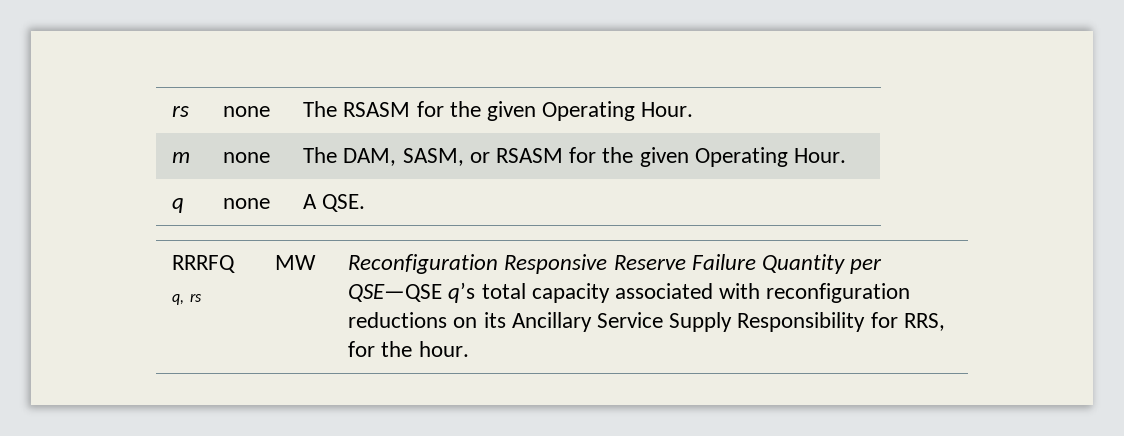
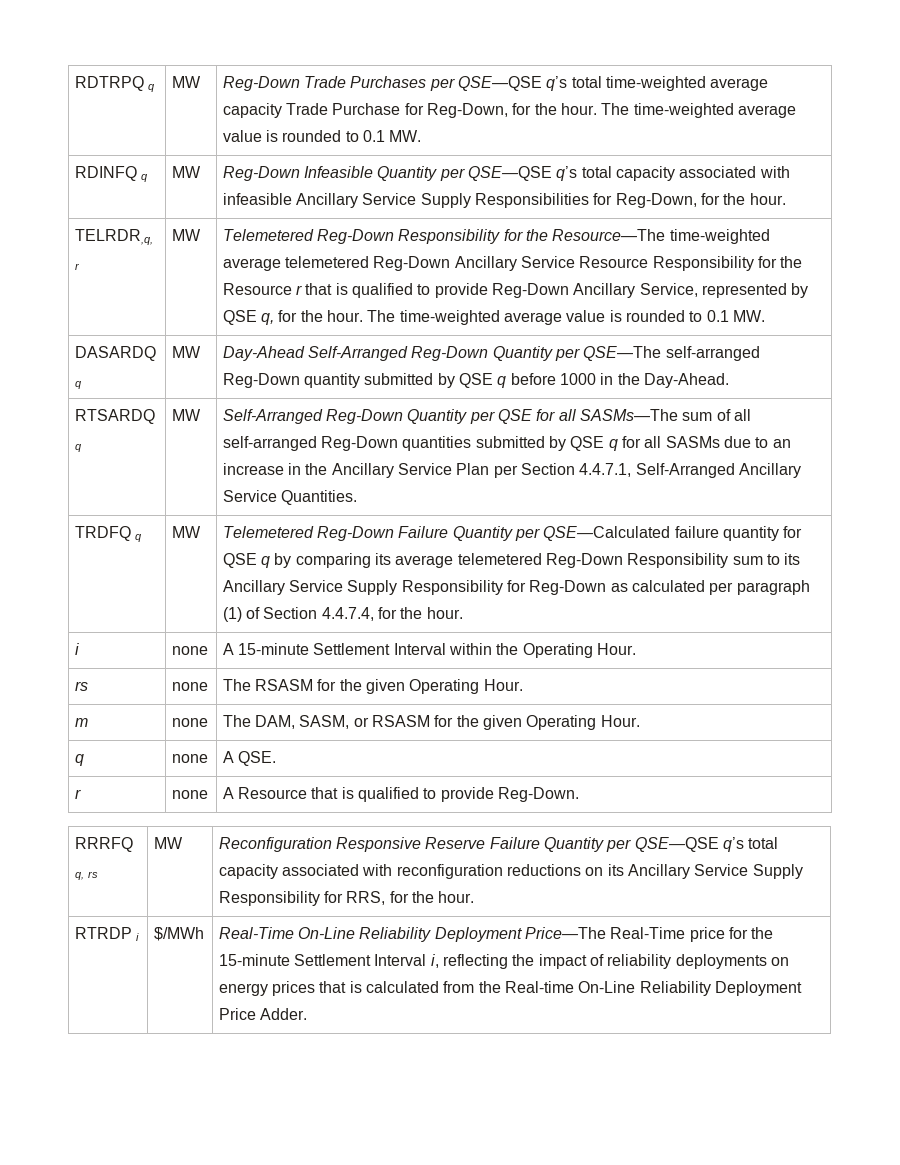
(172, 111) none -> [74,76,156,92] [171,76,201,88] [222,76,769,91] [222,103,796,118] [222,130,422,142] [74,166,149,182] [171,166,201,178] [222,166,790,181] [222,193,786,208] [74,229,153,245] [74,263,80,270] [171,229,201,241] [222,229,770,244] [222,256,803,271] [222,283,809,298] [222,310,765,325] [74,346,156,361] [74,381,82,389] [171,346,201,358] [222,346,760,361] [222,373,729,388] [74,409,155,424] [74,444,82,452] [171,409,201,421] [222,409,751,424] [222,436,791,451] [222,463,801,478] [222,490,358,505] [74,526,143,542] [171,526,201,538] [222,526,803,541] [222,553,801,568] [222,580,810,595] [222,607,463,622] [74,643,79,655] [171,646,208,655] [222,643,637,658] RDTRPQ q | MW | Reg-Down Trade Purchases per QSE—QSE q’s total time-weighted average capacity Trade Purchase for Reg-Down, for the hour. The time-weighted average value is rounded to 0.1 MW. // RDINFQ q | MW | Reg-Down Infeasible Quantity per QSE—QSE q’s total capacity associated with infeasible Ancillary Service Supply Responsibilities for Reg-Down, for the hour. // TELRDR,q, r | MW | Telemetered Reg-Down Responsibility for the Resource—The time-weighted average telemetered Reg-Down Ancillary Service Resource Responsibility for the Resource r that is qualified to provide Reg-Down Ancillary Service, represented by QSE q, for the hour. The time-weighted average value is rounded to 0.1 MW. // DASARDQ q | MW | Day-Ahead Self-Arranged Reg-Down Quantity per QSE—The self-arranged Reg-Down quantity submitted by QSE q before 1000 in the Day-Ahead. // RTSARDQ q | MW | Self-Arranged Reg-Down Quantity per QSE for all SASMs—The sum of all self-arranged Reg-Down quantities submitted by QSE q for all SASMs due to an increase in the Ancillary Service Plan per Section 4.4.7.1, Self-Arranged Ancillary Service Quantities. // TRDFQ q | MW | Telemetered Reg-Down Failure Quantity per QSE—Calculated failure quantity for QSE q by comparing its average telemetered Reg-Down Responsibility sum to its Ancillary Service Supply Responsibility for Reg-Down as calculated per paragraph (1) of Section 4.4.7.4, for the hour. // i | none | A 15-minute Settlement Interval within the Operating Hour. //
(366, 203) none -> [74,789,81,799] [171,790,208,799] [222,787,580,802] // r | none | A Resource that is qualified to provide Reg-Down.
(469, 349) none -> [74,927,140,941] [153,927,204,941] [218,927,774,942] [218,954,789,969] [218,981,802,996] [218,1008,308,1020] // RTRDP i | $/MWh | Real-Time On-Line Reliability Deployment Price—The Real-Time price for the 15-minute Settlement Interval i, reflecting the impact of reliability deployments on energy prices that is calculated from the Real-time On-Line Reliability Deployment Price Adder.

